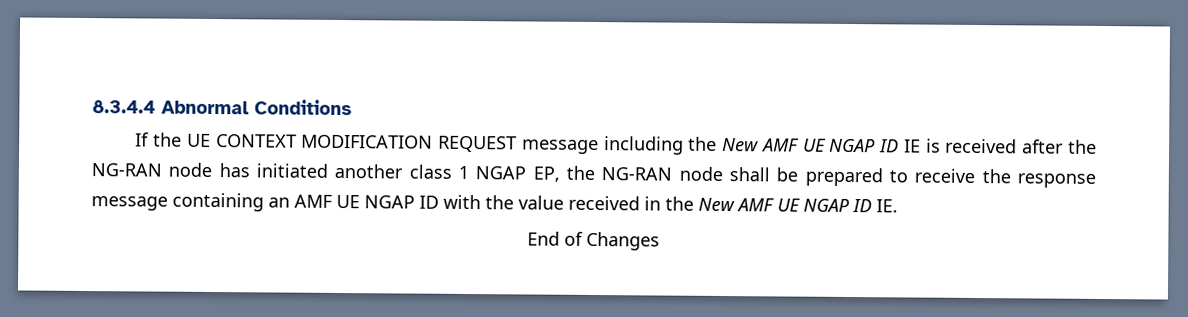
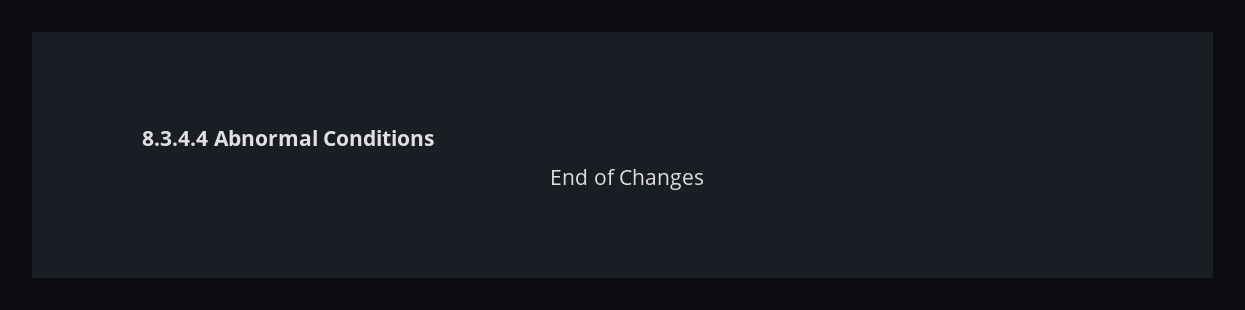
[135,132,1098,155] [91,162,1097,188] [91,192,898,213] // If the UE CONTEXT MODIFICATION REQUEST message including the New AMF UE NGAP ID IE is received after the NG-RAN node has initiated another class 1 NGAP EP, the NG-RAN node shall be prepared to receive the response message containing an AMF UE NGAP ID with the value received in the New AMF UE NGAP ID IE. -> (435, 138) none

